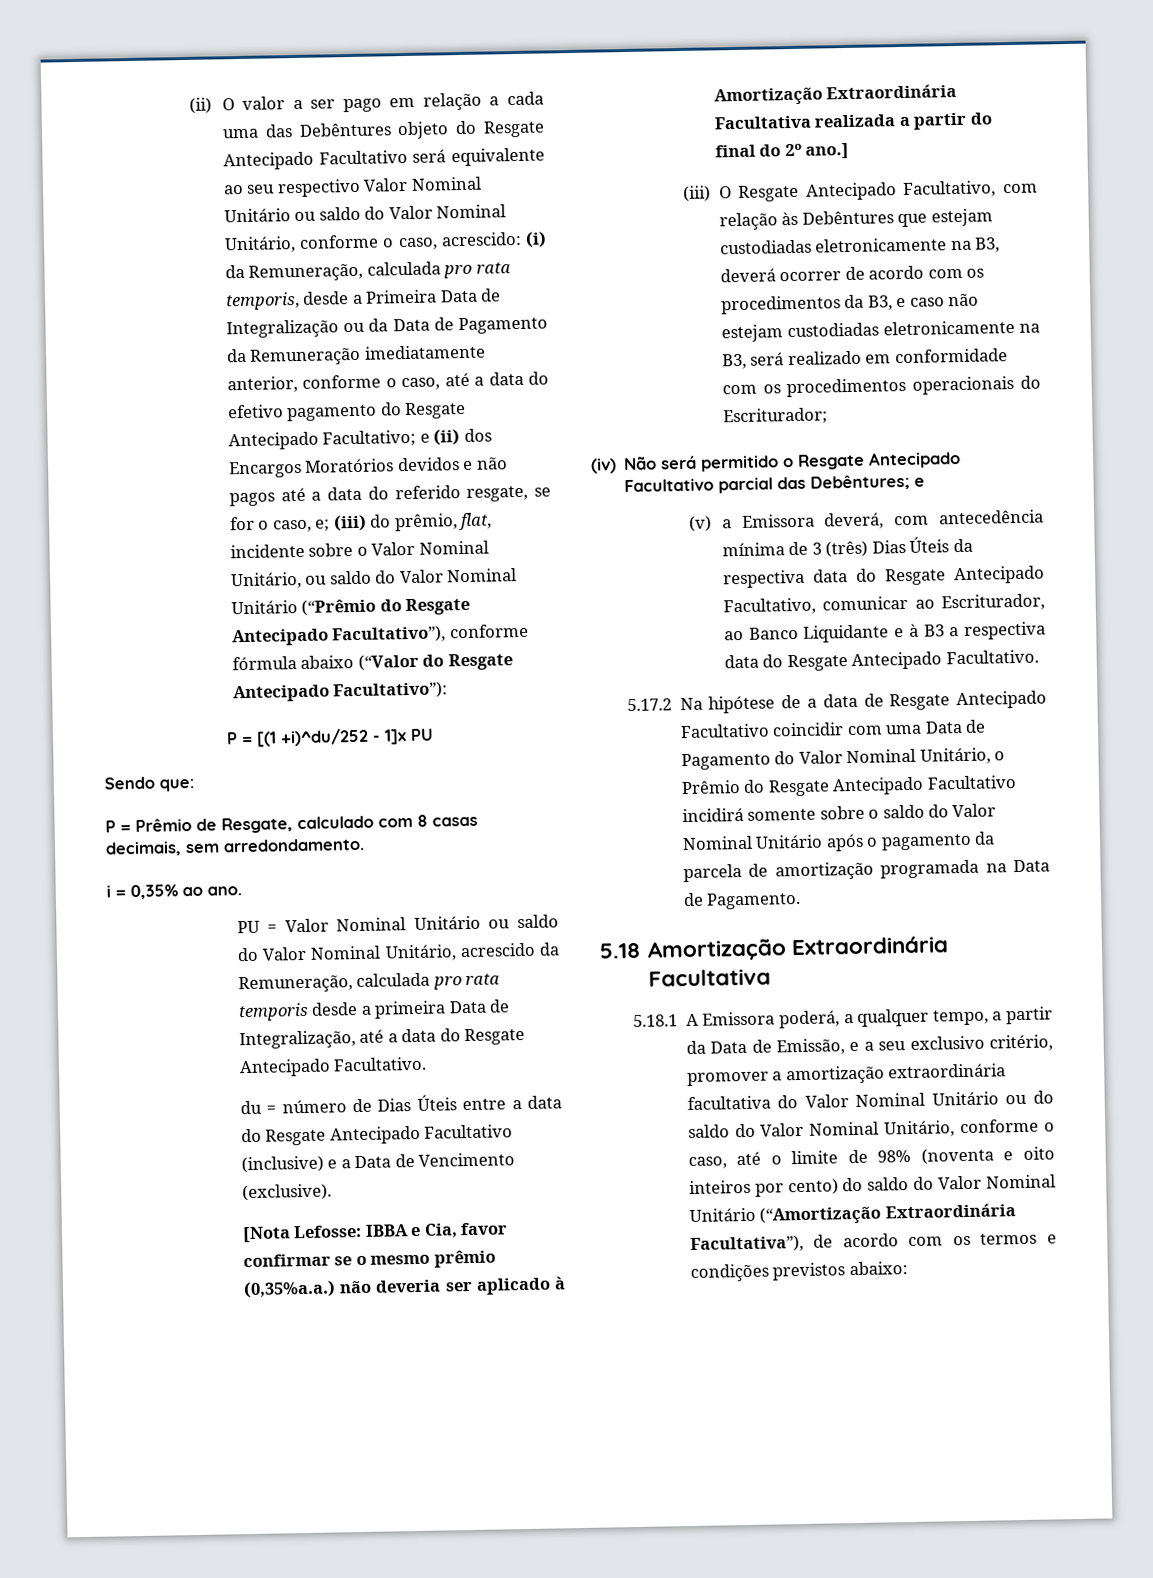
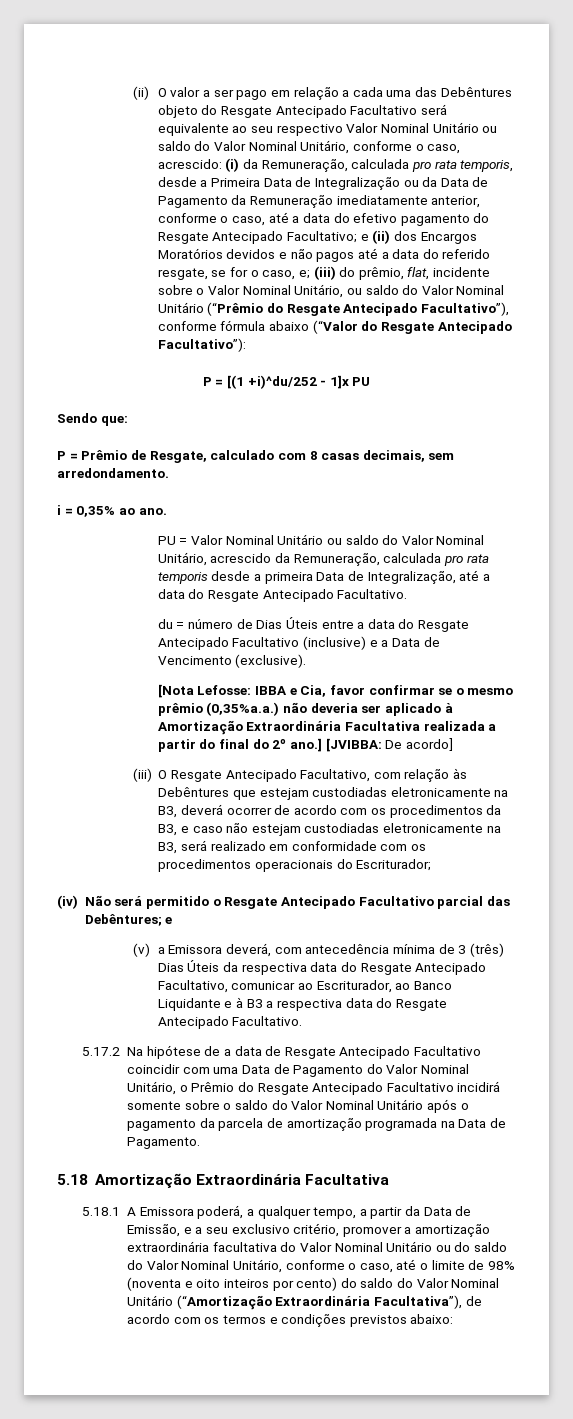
(850, 151) none -> [325,738,453,752] [JVIBBA: De acordo]

